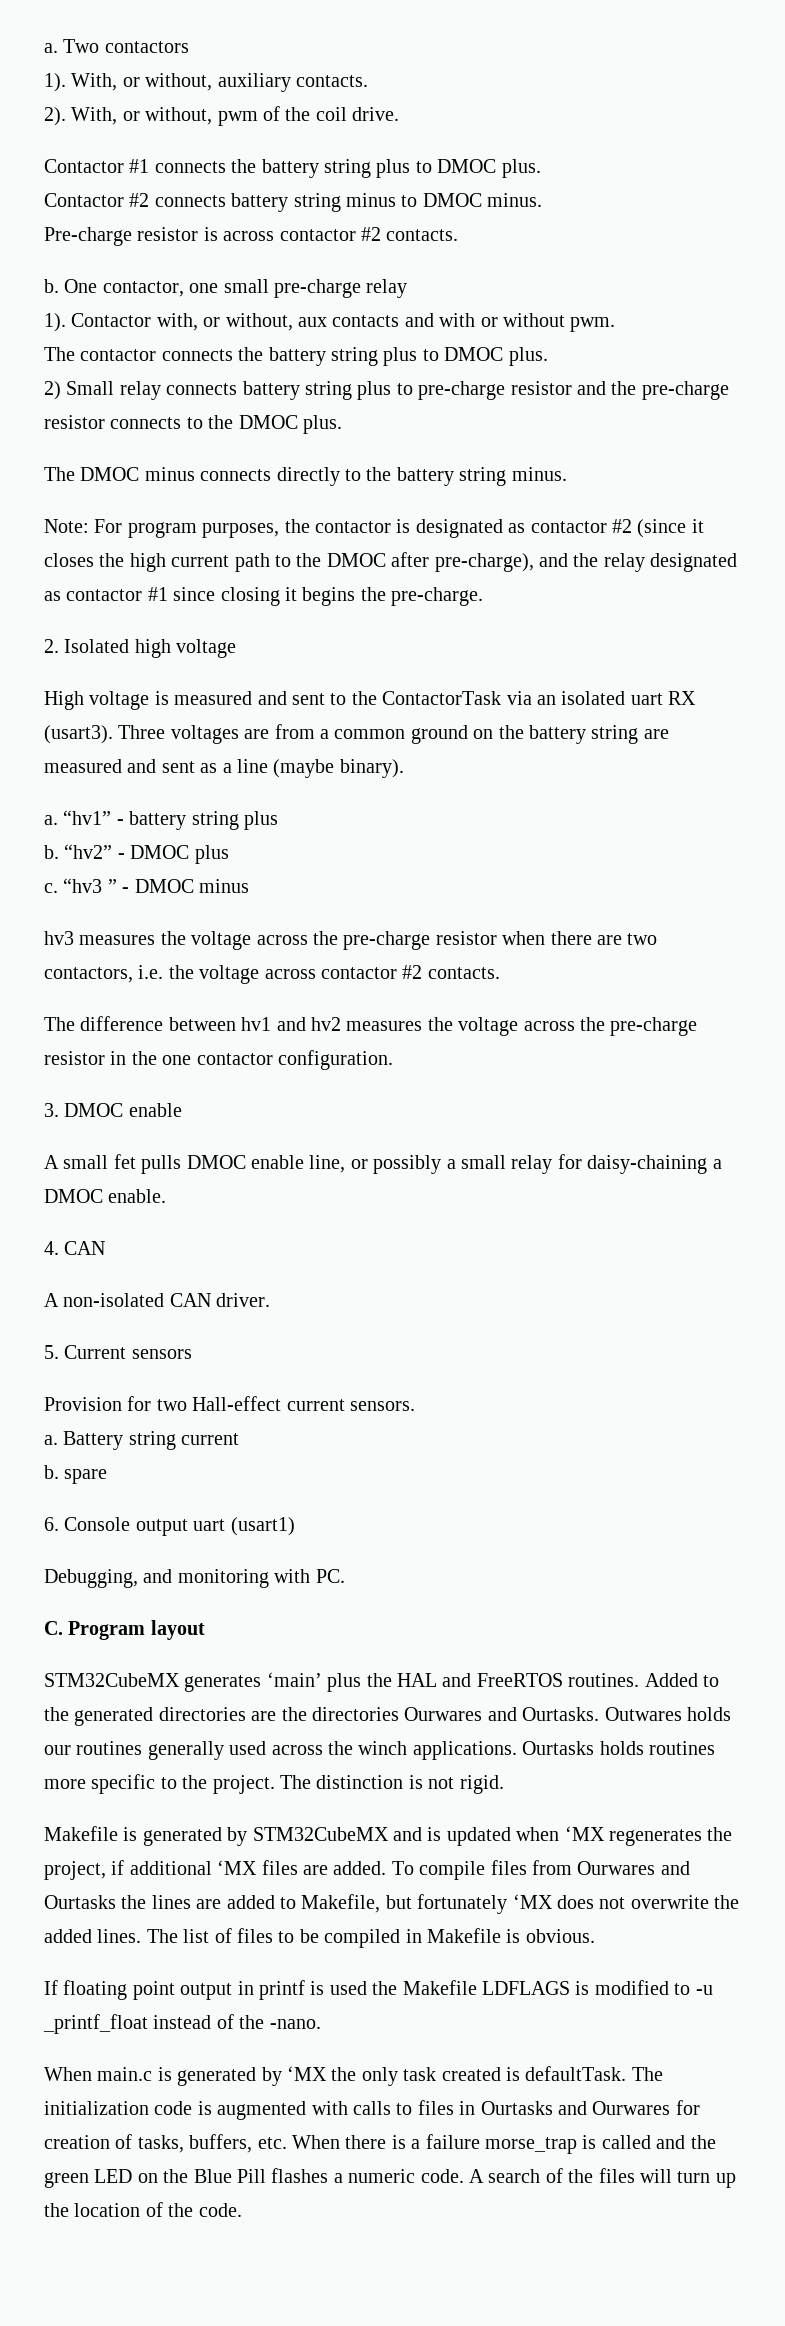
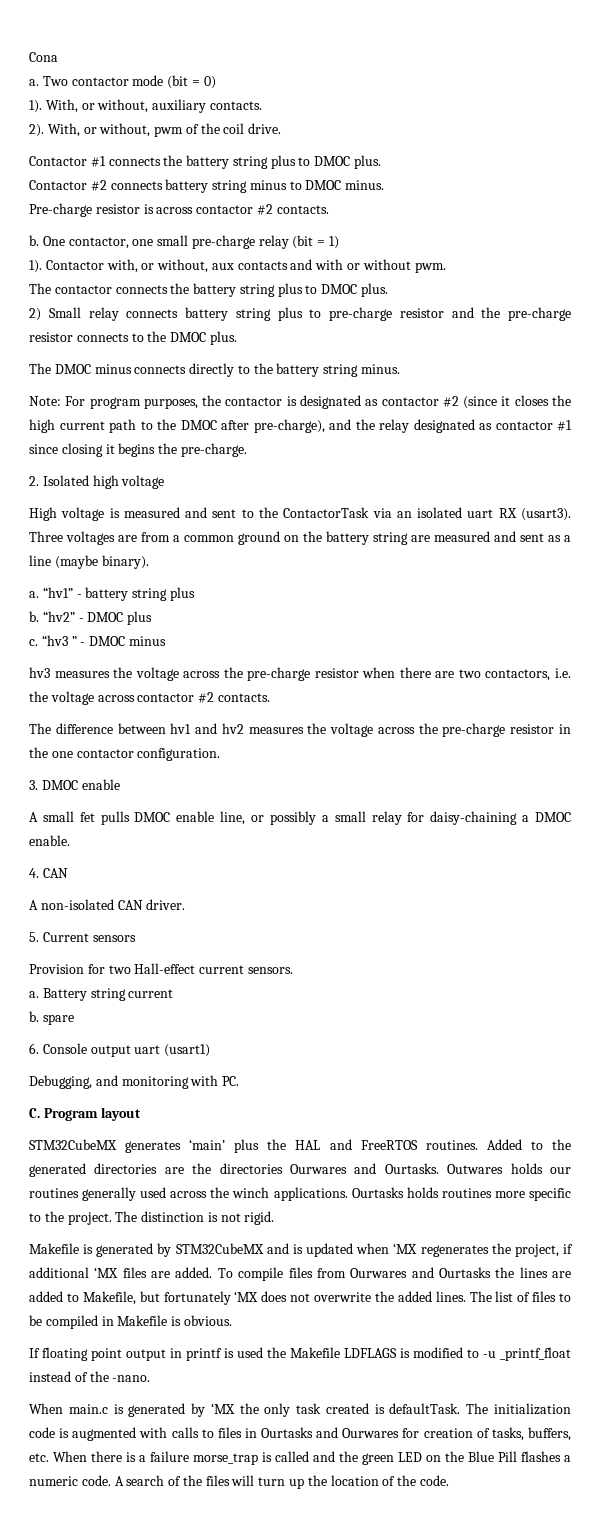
(44, 48) none -> [29,52,58,62] Cona //
[104,41,189,53] contactors -> [71,75,216,89] contactor mode (bit = 0)
(408, 288) none -> [292,235,340,249] (bit = 1)

